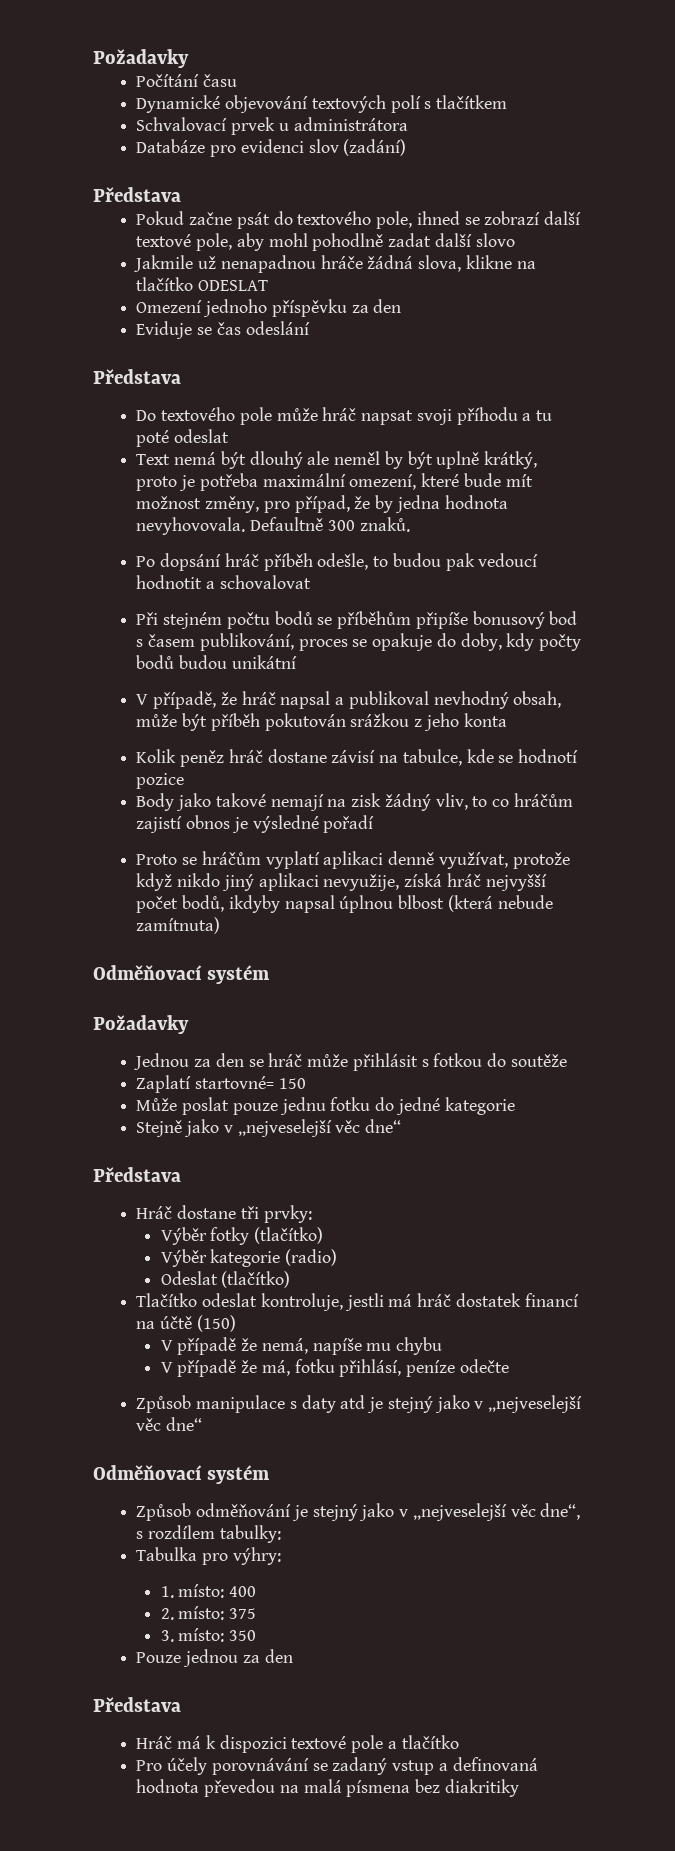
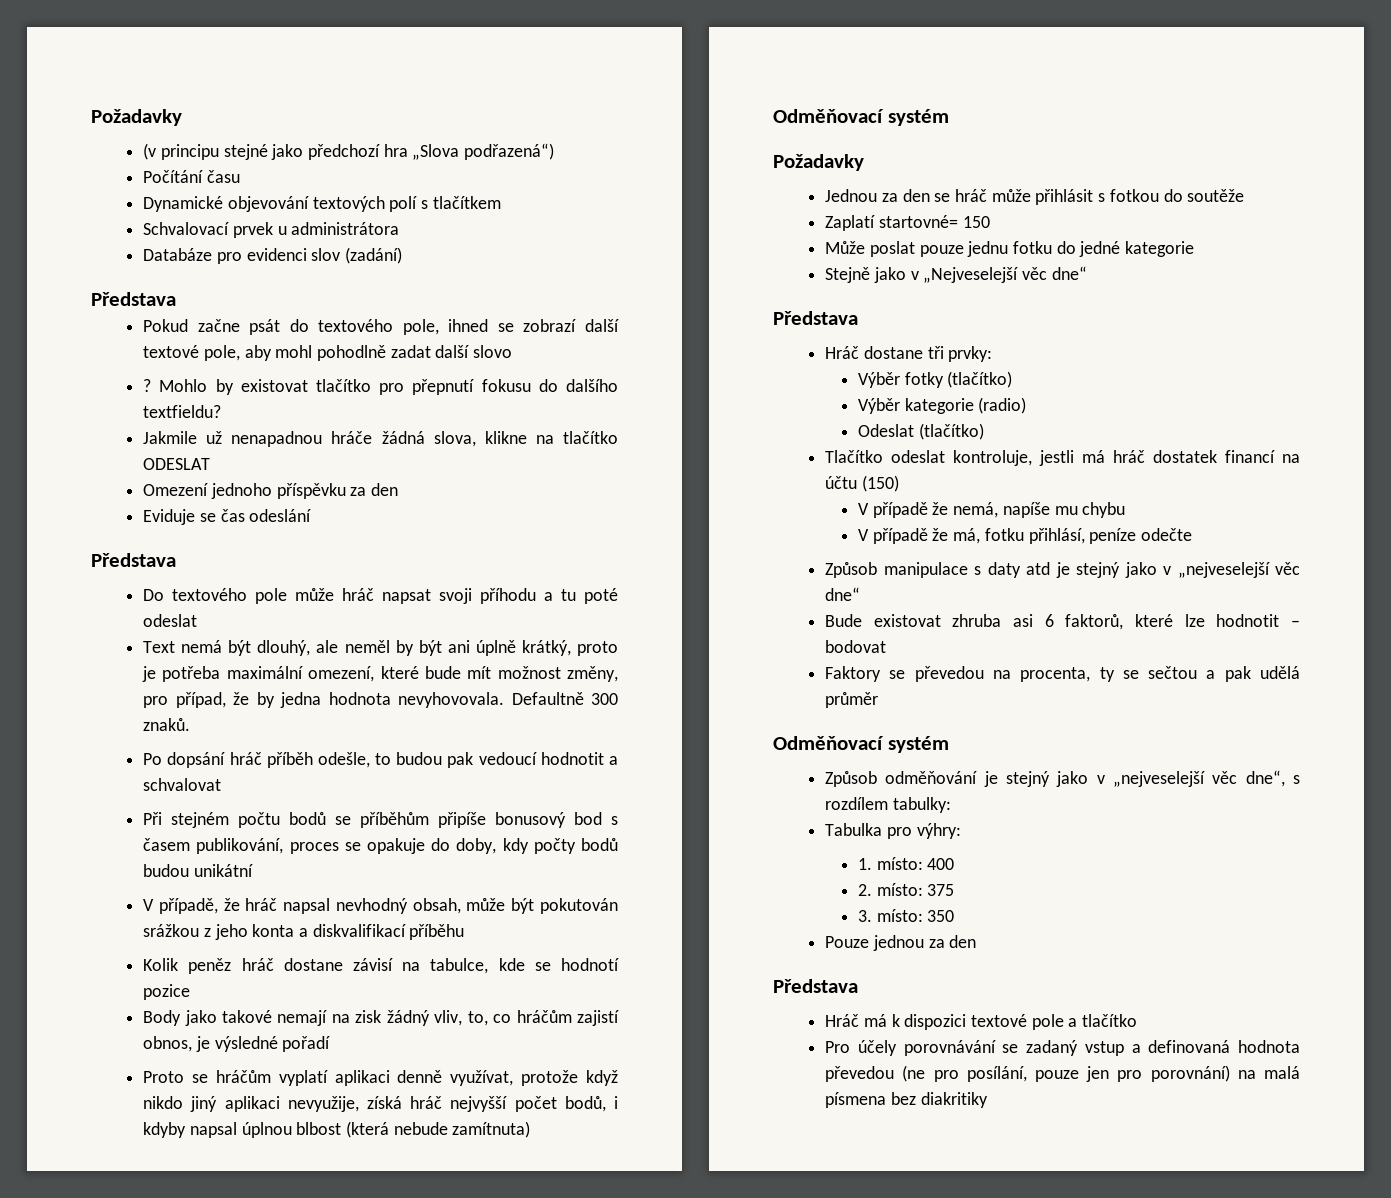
[93,49,189,68] Požadavky -> [91,109,182,126] [143,143,555,160] Požadavky // (v principu stejné jako předchozí hra „Slova podřazená“)
(515, 240) none -> [143,379,618,395] [143,405,222,418] // ? Mohlo by existovat tlačítko pro přepnutí fokusu do dalšího textfieldu?
[249,451,303,469] dlouhý -> [257,640,311,656] dlouhý,
[436,451,480,469] uplně -> [447,640,516,656] ani úplně
[219,575,311,589] schovalovat -> [143,778,222,791] schvalovat
[335,691,429,709] a publikoval -> (331, 906) none
[210,713,260,731] příběh -> (535, 906) none
(507, 720) none -> [299,924,465,940] a diskvalifikací příběhu
[472,796,488,807] to -> [467,1011,488,1026] to,
[186,815,231,829] obnos -> [143,1036,193,1052] obnos,
[228,895,280,913] ikdyby -> [614,1096,618,1109] [143,1122,187,1138] i kdyby
[237,1119,332,1137] „nejveselejší -> [923,267,1019,283] „Nejveselejší
[160,1316,193,1329] účtě -> [825,476,858,489] účtu
(203, 1424) none -> [825,614,1300,630] [825,640,887,653] [825,666,1300,682] [825,692,879,708] // Bude existovat zhruba asi 6 faktorů, které lze hodnotit – bodovat // Faktory se převedou na procenta, ty se sečtou a pak udělá průměr
(276, 1788) none -> [902,1065,1230,1082] (ne pro posílání, pouze jen pro porovnání)

